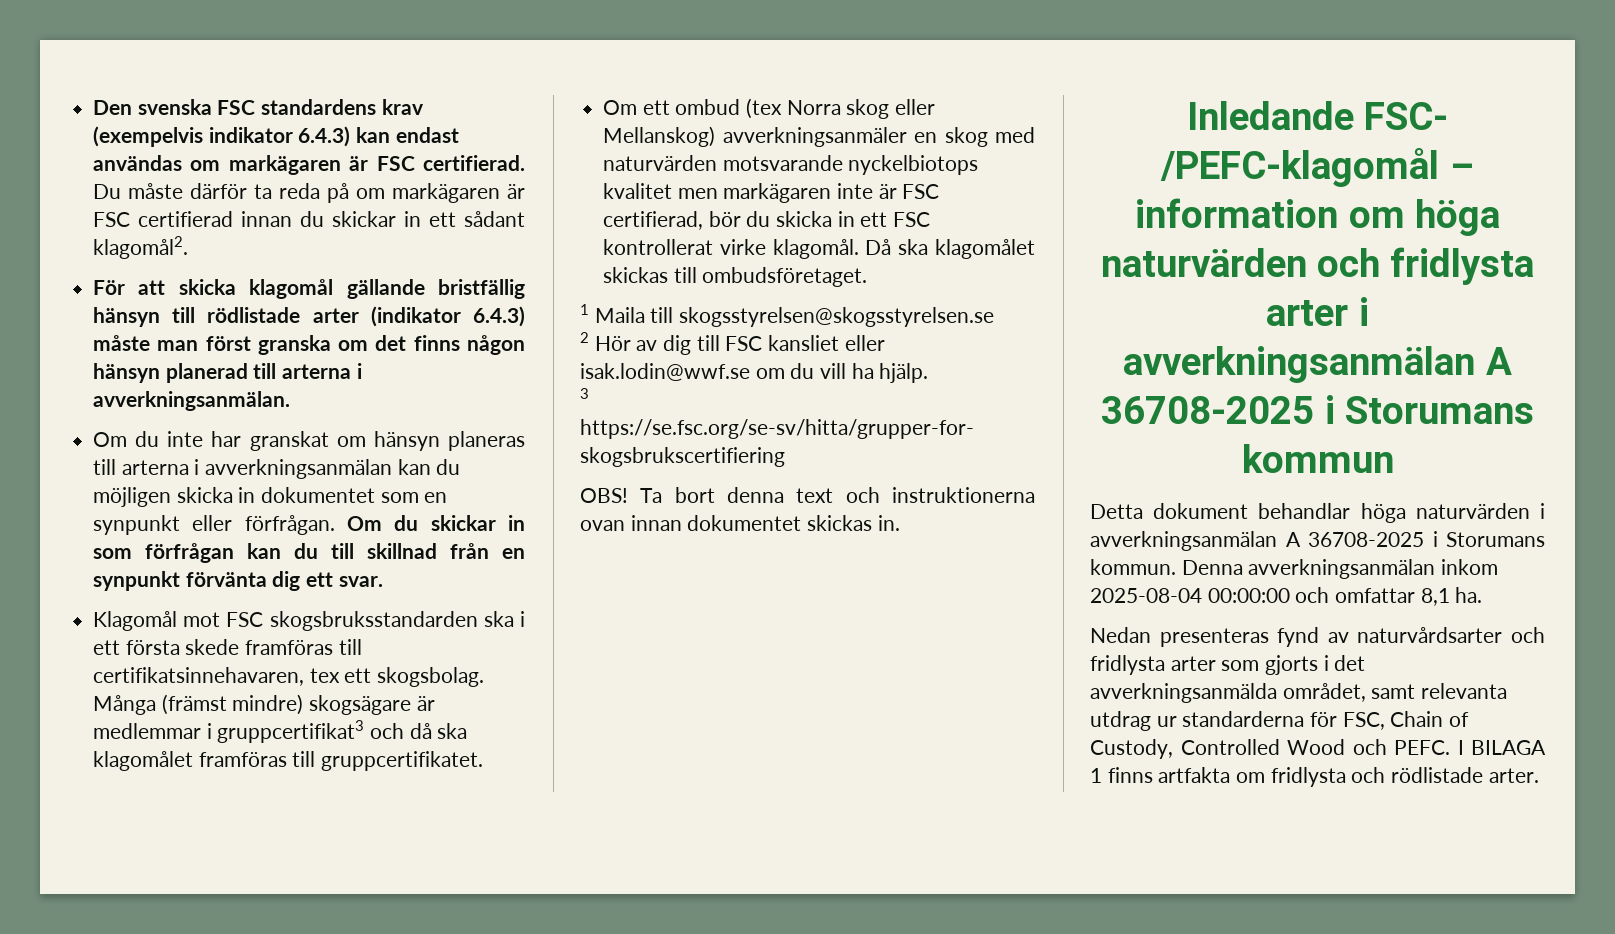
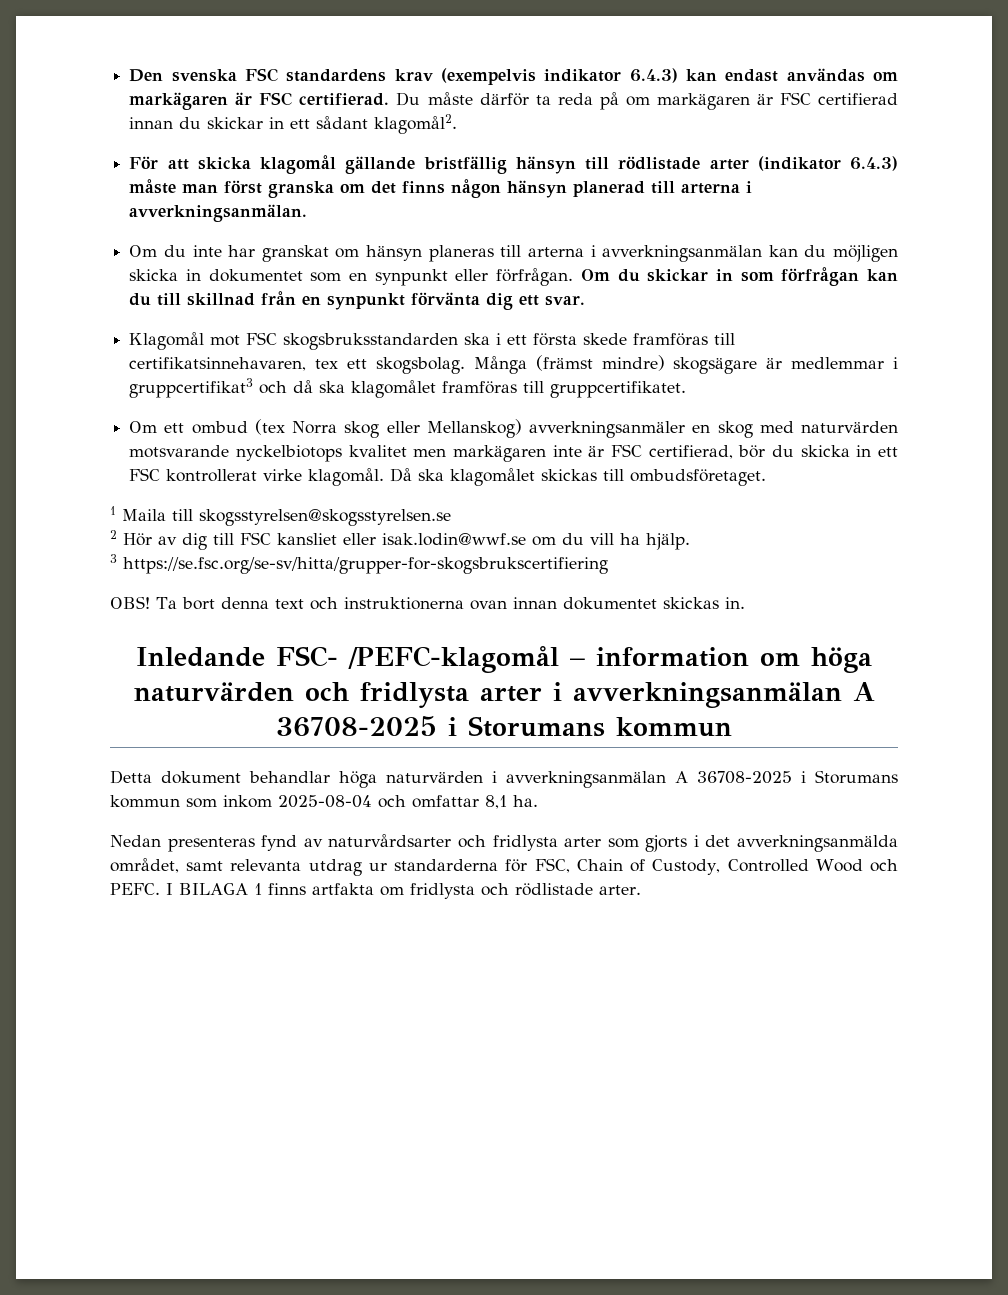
[1090,559,1436,579] kommun. Denna avverkningsanmälan -> [110,795,217,808] kommun som
[1207,588,1290,603] 00:00:00 -> (372, 801) none

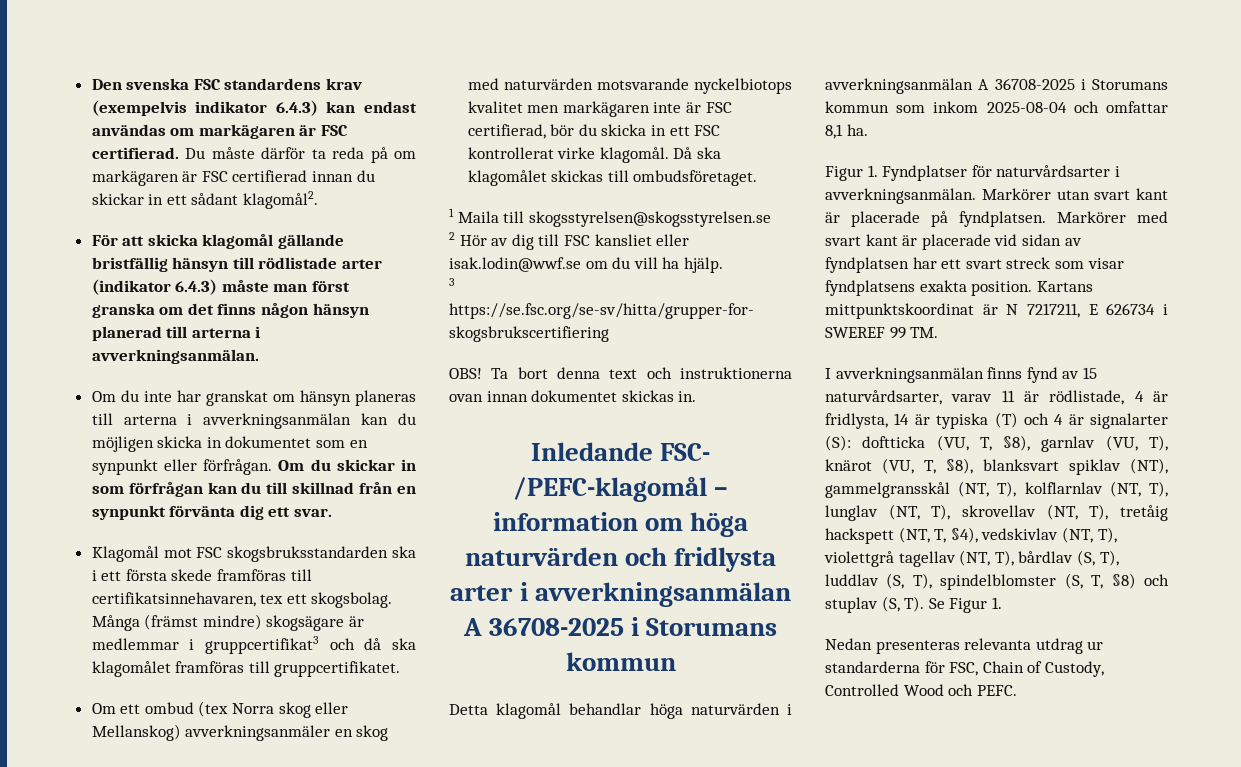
[161,771,241,784] dokument -> [496,703,562,719] klagomål
[110,834,899,852] [110,858,224,873] Nedan presenteras fynd av naturvårdsarter och fridlysta arter som gjorts i det avverkningsanmälda området, samt -> [825,165,1120,181] [825,188,1168,204] [825,211,1168,227] [825,234,1082,250] [825,257,1124,273] [825,280,1093,296] [825,303,1168,319] [825,327,939,339] [825,367,1097,383] [825,390,1168,405] [825,412,1168,429] [825,435,1168,452] [825,458,1168,475] [825,481,1168,498] [825,504,1168,521] [825,527,1117,544] [824,550,1119,567] [825,573,1169,590] [825,596,1002,613] [825,638,960,654] Figur 1. Fyndplatser för naturvårdsarter i avverkningsanmälan. Markörer utan svart kant är placerade på fyndplatsen. Markörer med svart kant är placerade vid sidan av fyndplatsen har ett svart streck som visar fyndplatsens exakta position. Kartans mittpunktskoordinat är N 7217211, E 626734 i SWEREF 99 TM. // I avverkningsanmälan finns fynd av 15 naturvårdsarter, varav 11 är rödlistade, 4 är fridlysta, 14 är typiska (T) och 4 är signalarter (S): doftticka (VU, T, §8), garnlav (VU, T), knärot (VU, T, §8), blanksvart spiklav (NT), gammelgransskål (NT, T), kolflarnlav (NT, T), lunglav (NT, T), skrovellav (NT, T), tretåig hackspett (NT, T, §4), vedskivlav (NT, T), violettgrå tagellav (NT, T), bårdlav (S, T), luddlav (S, T), spindelblomster (S, T, §8) och stuplav (S, T). Se Figur 1. // Nedan presenteras
[166,883,641,899] I BILAGA 1 finns artfakta om fridlysta och rödlistade arter. -> (1017, 690) none

